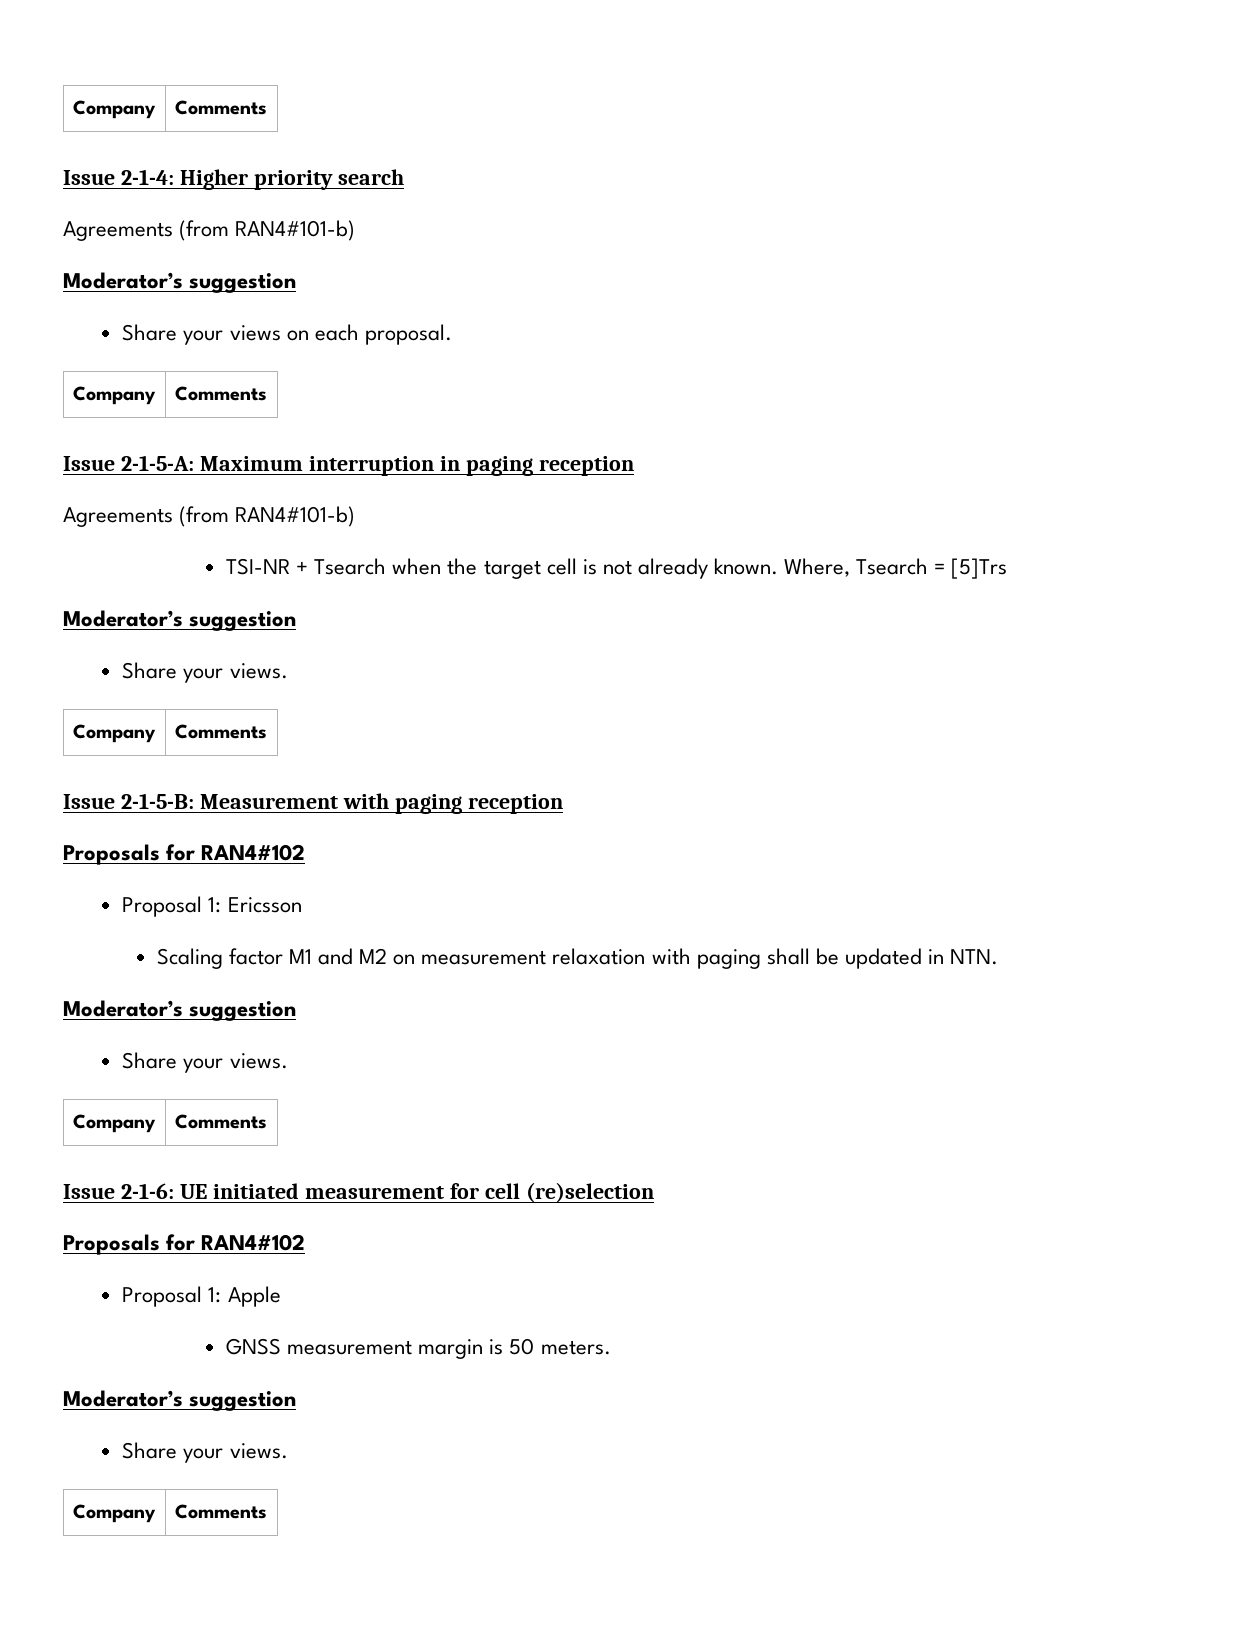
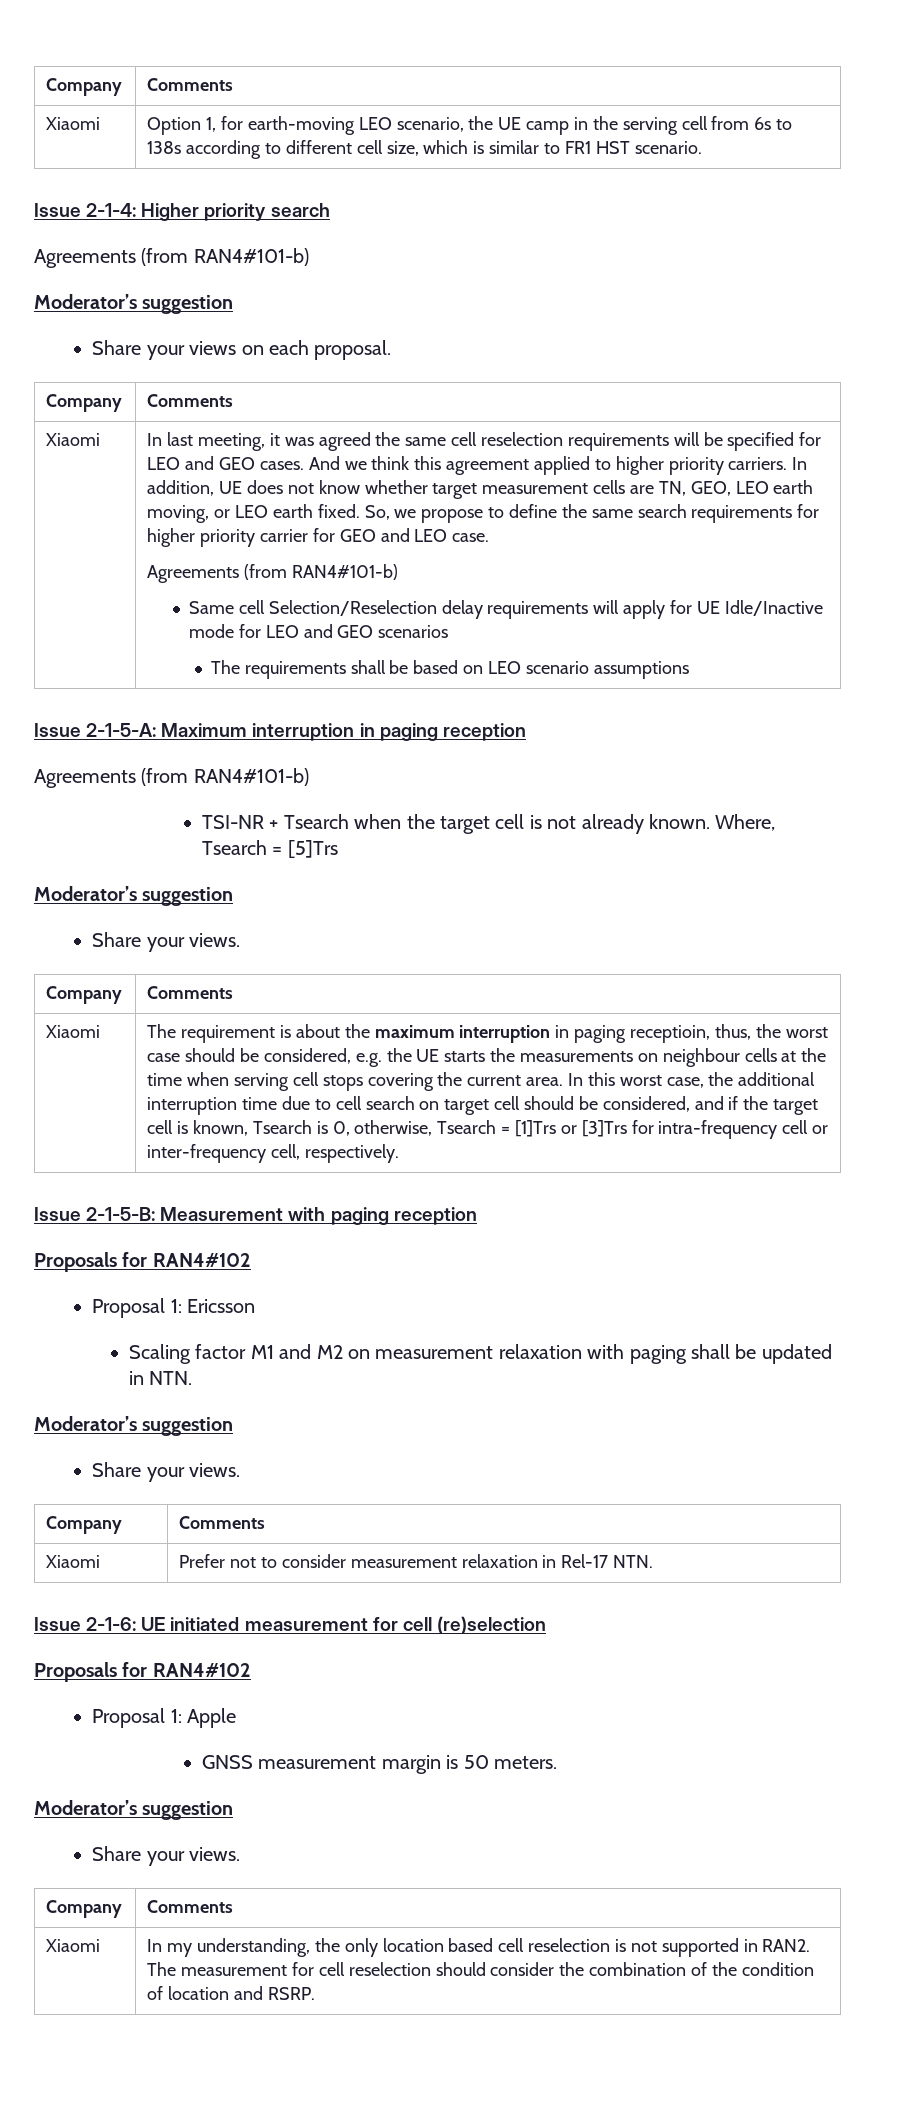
[72,100,156,119] [174,100,267,115] Company | Comments -> [46,78,123,96] [147,78,234,91] [46,117,101,130] [147,116,793,135] [147,140,702,159] Company | Comments // Xiaomi | Option 1, for earth-moving LEO scenario, the UE camp in the serving cell from 6s to 138s according to different cell size, which is similar to FR1 HST scenario.
(267, 393) none -> [46,433,101,446] [147,432,822,451] [147,456,808,475] [147,480,814,499] [147,504,820,523] [147,528,490,547] [147,564,398,583] [188,600,823,619] [188,624,449,638] [210,660,689,679] // Xiaomi | In last meeting, it was agreed the same cell reselection requirements will be specified for LEO and GEO cases. And we think this agreement applied to higher priority carriers. In addition, UE does not know whether target measurement cells are TN, GEO, LEO earth moving, or LEO earth fixed. So, we propose to define the same search requirements for higher priority carrier for GEO and LEO case. // Agreements (from RAN4#101-b) // Same cell Selection/Reselection delay requirements will apply for UE Idle/Inactive mode for LEO and GEO scenarios // The requirements shall be based on LEO scenario assumptions
(267, 731) none -> [46,1025,101,1038] [147,1024,828,1043] [147,1048,827,1067] [147,1072,816,1091] [147,1096,819,1115] [147,1120,829,1139] [147,1144,399,1163] // Xiaomi | The requirement is about the maximum interruption in paging receptioin, thus, the worst case should be considered, e.g. the UE starts the measurements on neighbour cells at the time when serving cell stops covering the current area. In this worst case, the additional interruption time due to cell search on target cell should be considered, and if the target cell is known, Tsearch is 0, otherwise, Tsearch = [1]Trs or [3]Trs for intra-frequency cell or inter-frequency cell, respectively.
(267, 1121) none -> [46,1555,101,1568] [179,1554,654,1568] // Xiaomi | Prefer not to consider measurement relaxation in Rel-17 NTN.
(267, 1511) none -> [46,1939,101,1952] [147,1938,811,1957] [147,1962,814,1976] [147,1986,315,2000] // Xiaomi | In my understanding, the only location based cell reselection is not supported in RAN2. The measurement for cell reselection should consider the combination of the condition of location and RSRP.

